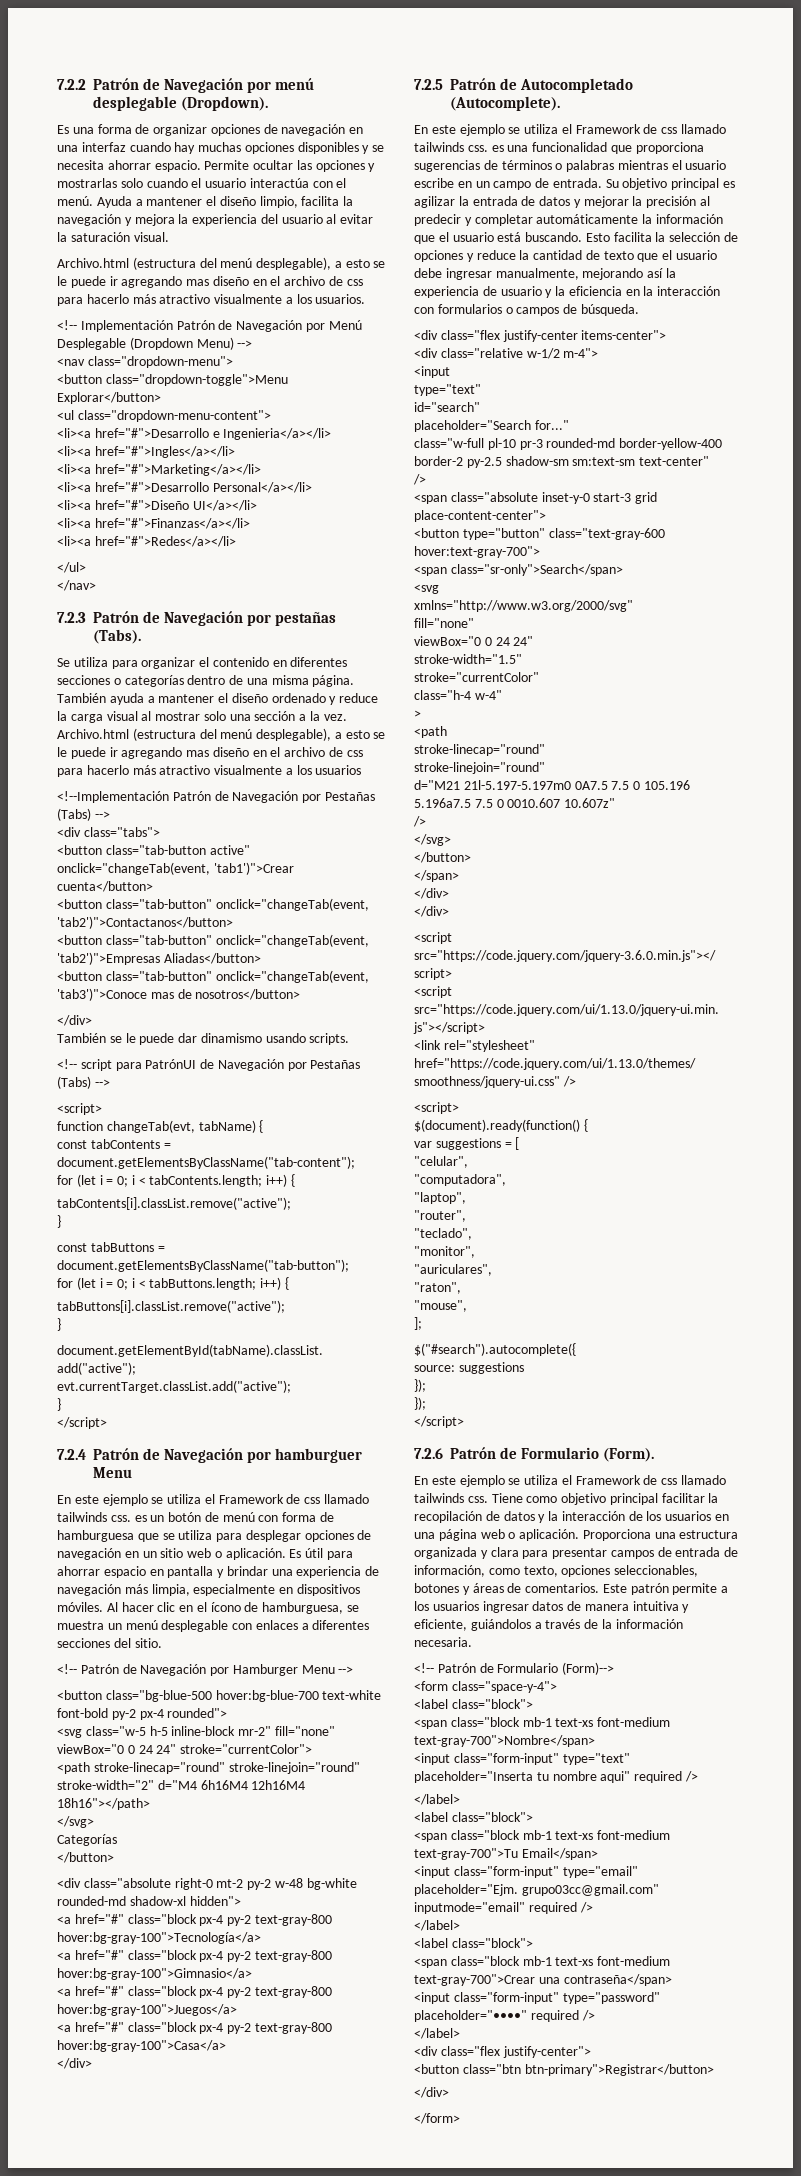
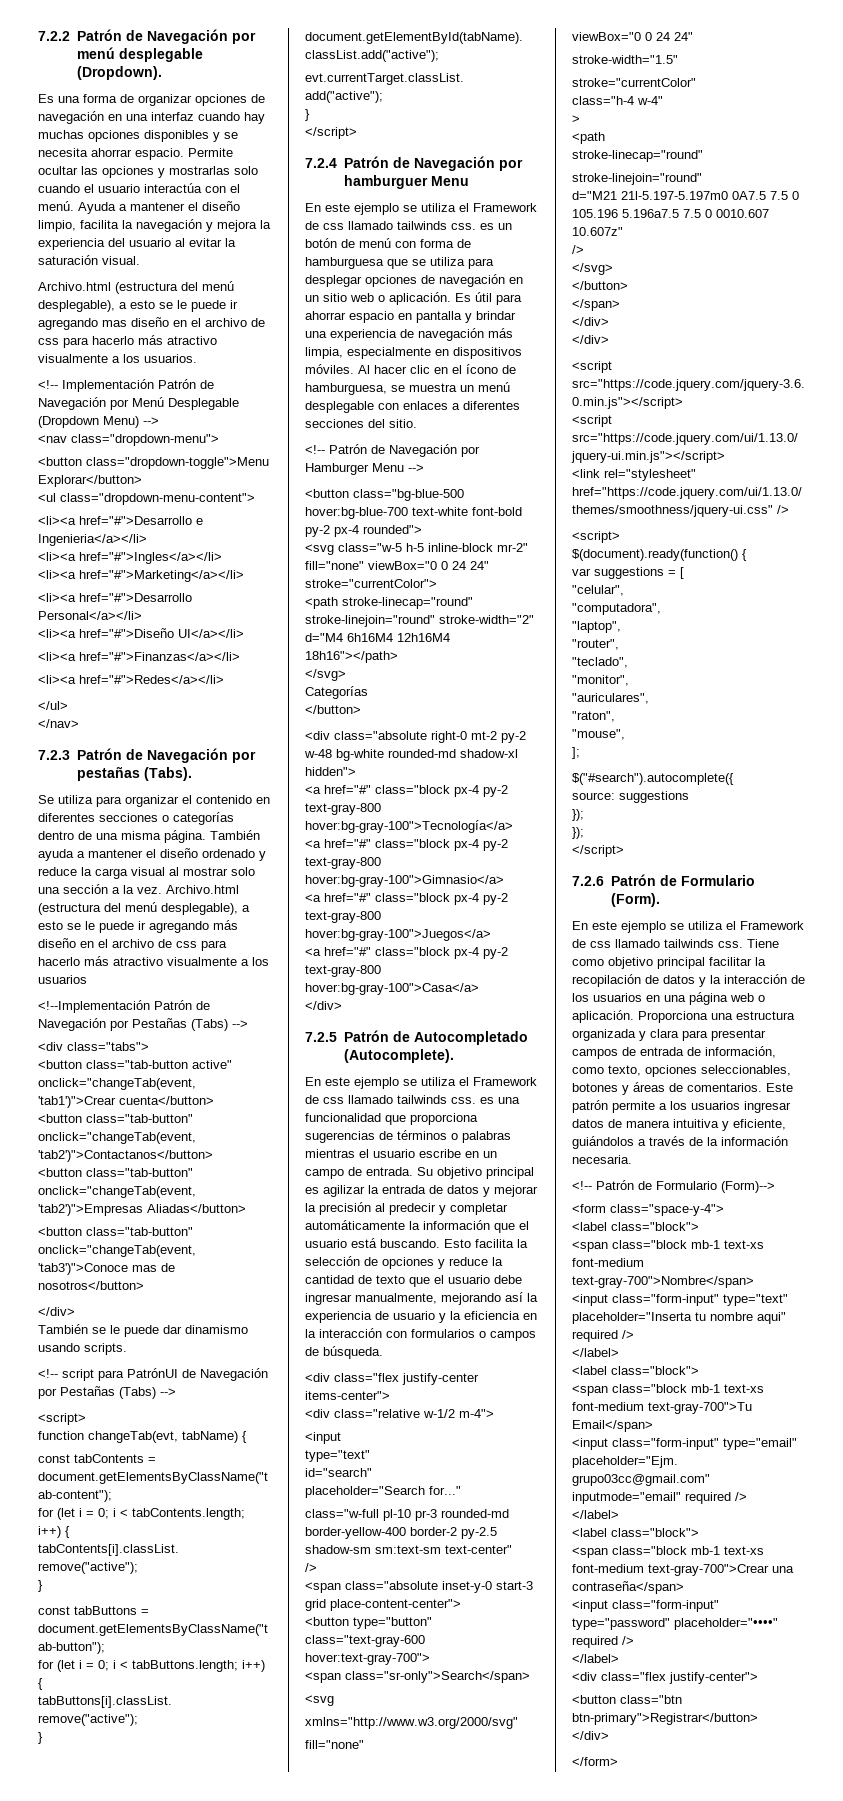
[186,750,210,757] mas -> [213,920,238,930] más

